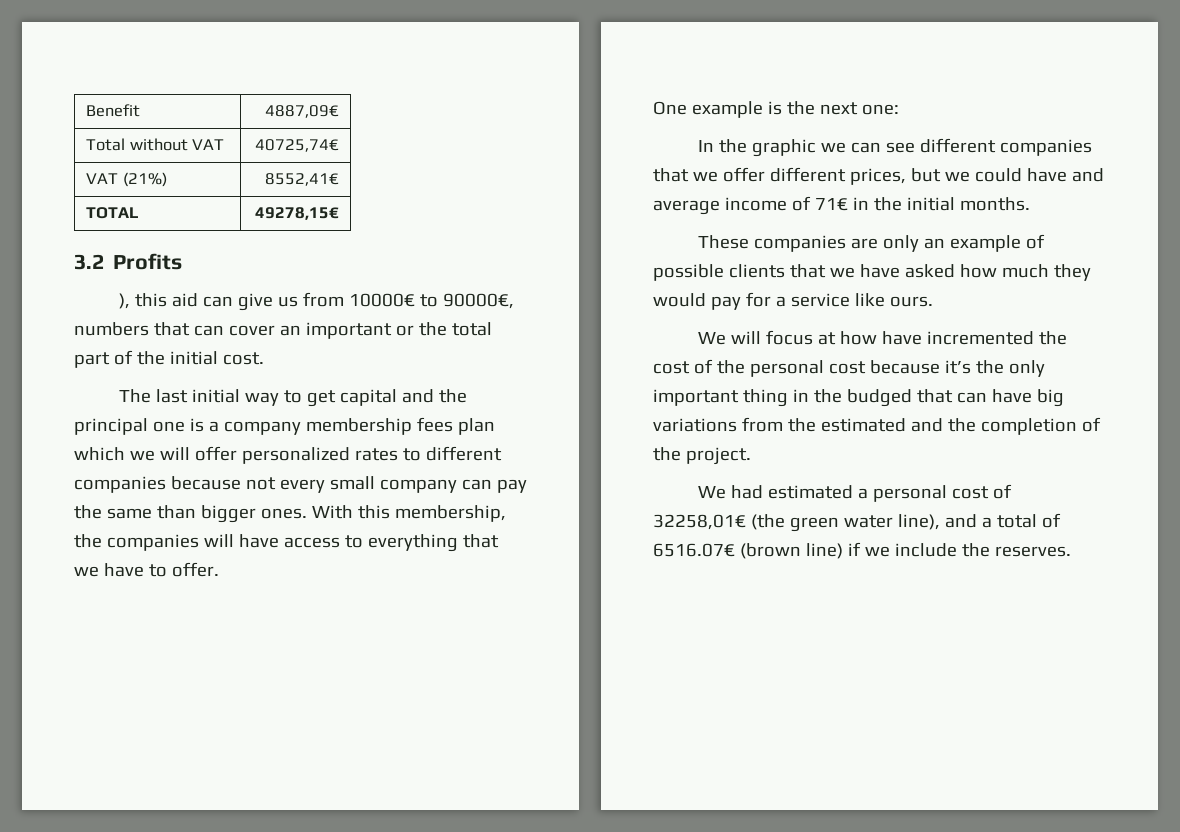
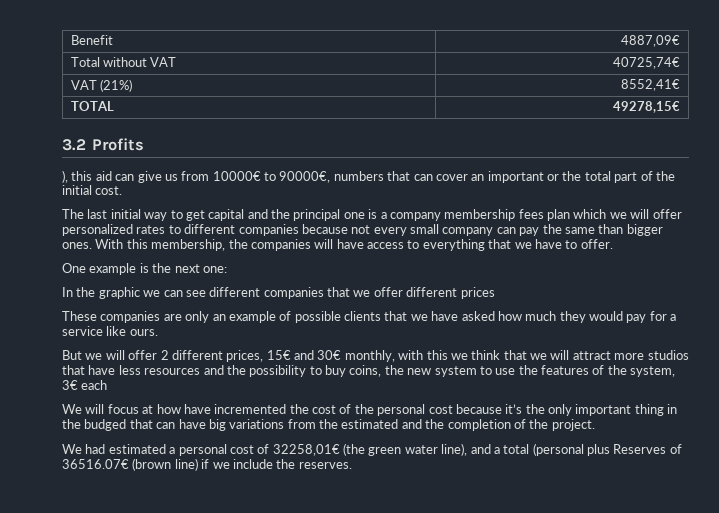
[849,168,1104,185] [653,196,1030,215] prices, but we could have and average income of 71€ in the initial months. -> [460,287,495,299] prices
(933, 301) none -> [62,350,689,362] [62,365,676,377] [62,380,108,390] // But we will offer 2 different prices, 15€ and 30€ monthly, with this we think that we will attract more studios that have less resources and the possibility to buy coins, the new system to use the features of the system, 3€ each
[1041,513,1061,528] [653,543,735,557] of 6516.07€ -> [532,443,682,456] [62,459,129,469] (personal plus Reserves of 36516.07€

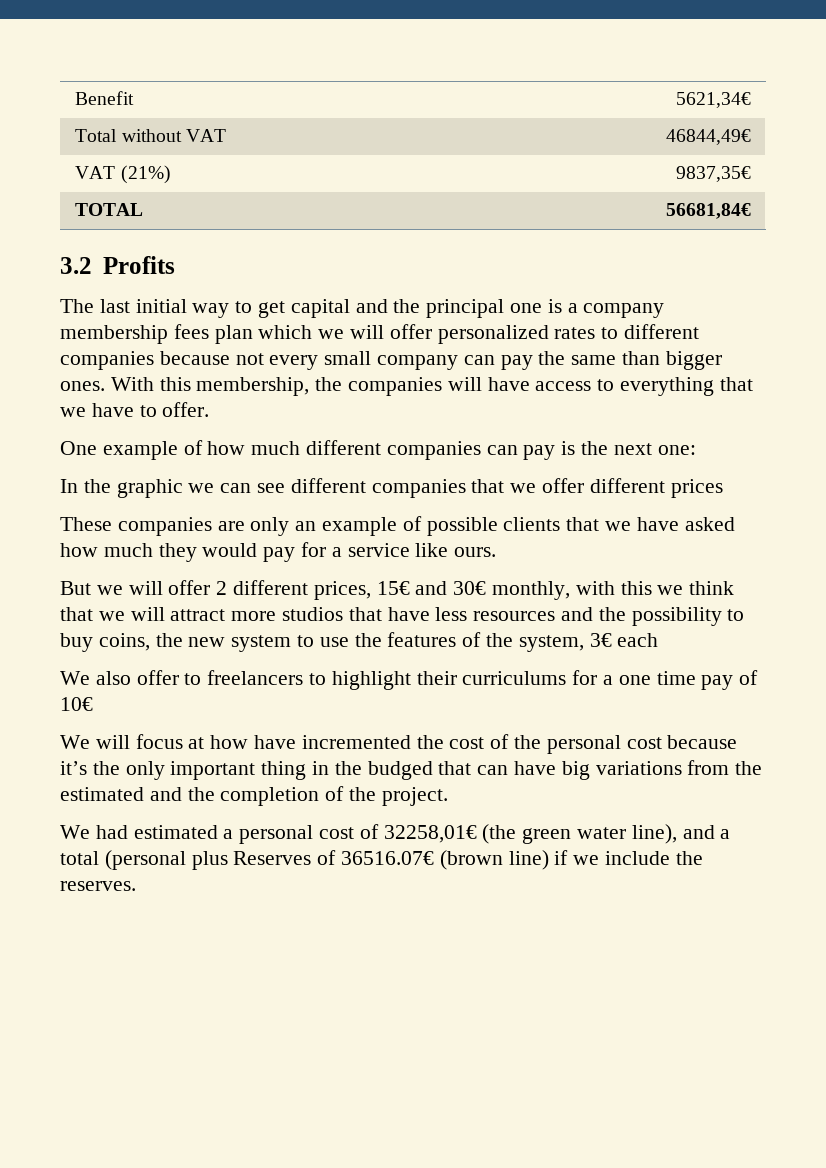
[621,35,681,47] 4887,09€ -> [675,92,751,108] 5621,34€
[613,57,681,69] 40725,74€ -> [665,129,751,145] 46844,49€
[621,79,681,91] 8552,41€ -> [675,166,751,182] 9837,35€
[613,101,681,113] 49278,15€ -> [665,203,751,219] 56681,84€
[62,170,675,183] [62,185,123,195] // ), this aid can give us from 10000€ to 90000€, numbers that can cover an important or the total part of the initial cost. -> (175, 265) none
(137, 269) none -> [183,440,556,460] of how much different companies can pay
(108, 385) none -> [60,670,759,690] [60,697,93,711] // We also offer to freelancers to highlight their curriculums for a one time pay of 10€

